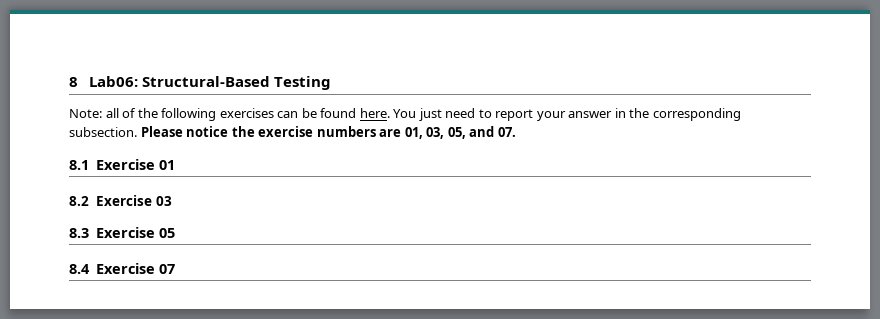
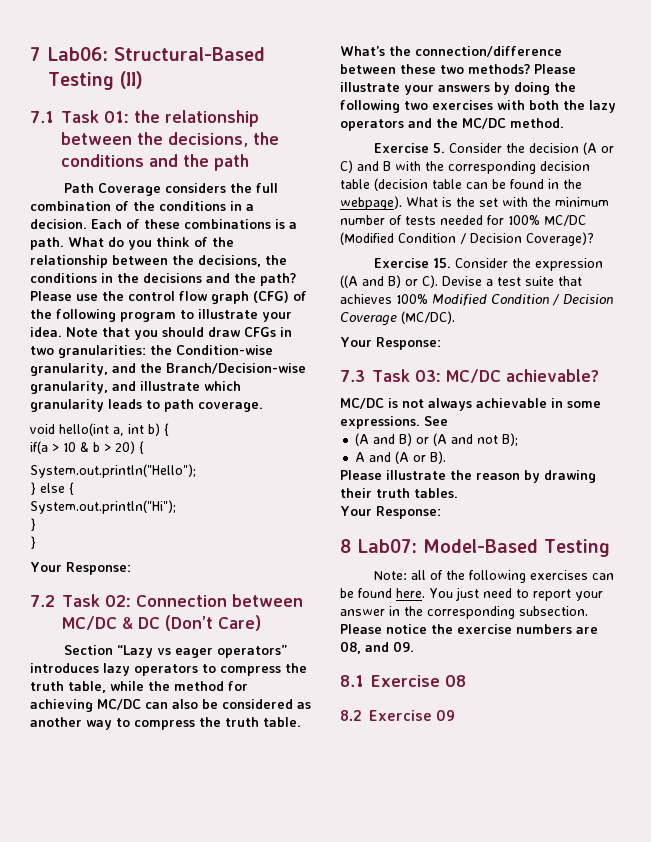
[69,77,78,87] 8 -> [30,47,40,61] 7
(332, 83) none -> [120,71,144,89] [30,110,259,127] [61,132,279,147] [61,154,249,171] [64,183,279,196] [30,201,254,211] [30,219,297,229] [30,237,234,250] [30,255,287,268] [30,273,296,286] [30,291,307,304] [30,309,292,322] [30,327,292,340] [30,345,273,358] [30,363,306,376] [30,381,241,394] [30,399,263,412] [30,423,169,436] [30,441,144,454] [30,464,196,478] [30,482,74,495] [30,500,176,514] [30,518,36,531] [30,536,36,549] [30,562,131,575] [30,594,303,607] [62,615,261,631] [64,645,288,658] [30,663,307,676] [30,681,248,693] [30,699,311,712] [30,717,301,730] [340,46,562,57] [340,64,576,74] [340,82,576,95] [340,100,616,113] [340,118,564,131] [374,142,615,155] [340,160,590,174] [340,178,582,191] [340,196,609,210] [340,215,586,226] [340,232,594,246] [374,258,604,271] [340,275,582,288] [340,294,613,306] [340,311,455,326] [340,337,441,350] [340,369,599,383] [340,398,601,411] [340,416,448,429] [355,433,519,446] [355,451,447,464] [340,470,596,483] [340,488,458,498] [340,506,441,519] [340,539,611,557] (II) // 7.1 Task 01: the relationship between the decisions, the conditions and the path // Path Coverage considers the full combination of the conditions in a decision. Each of these combinations is a path. What do you think of the relationship between the decisions, the conditions in the decisions and the path? Please use the control flow graph (CFG) of the following program to illustrate your idea. Note that you should draw CFGs in two granularities: the Condition-wise granularity, and the Branch/Decision-wise granularity, and illustrate which granularity leads to path coverage. // void hello(int a, int b) { // if(a > 10 & b > 20) { // System.out.println("Hello"); // } else { // System.out.println("Hi"); // } // } // Your Response: // 7.2 Task 02: Connection between MC/DC & DC (Don’t Care) // Section “Lazy vs eager operators” introduces lazy operators to compress the truth table, while the method for achieving MC/DC can also be considered as another way to compress the truth table. What’s the connection/difference between these two methods? Please illustrate your answers by doing the following two exercises with both the lazy operators and the MC/DC method. // Exercise 5. Consider the decision (A or C) and B with the corresponding decision table (decision table can be found in the webpage). What is the set with the minimum number of tests needed for 100% MC/DC (Modified Condition / Decision Coverage)? // Exercise 15. Consider the expression ((A and B) or C). Devise a test suite that achieves 100% Modified Condition / Decision Coverage (MC/DC). // Your Response: // 7.3 Task 03: MC/DC achievable? // MC/DC is not always achievable in some expressions. See // (A and B) or (A and not B); // A and (A or B). // Please illustrate the reason by drawing their truth tables. // Your Response: // 8 Lab07: Model-Based Testing
[404,126,516,139] 01, 03, 05, and 07. -> [340,641,414,654] 08, and 09.
[158,160,175,170] 01 -> [445,675,466,687] 08
[155,196,172,206] [69,227,175,238] [69,263,175,274] 03 // 8.3 Exercise 05 // 8.4 Exercise 07 -> [436,710,456,721] 09

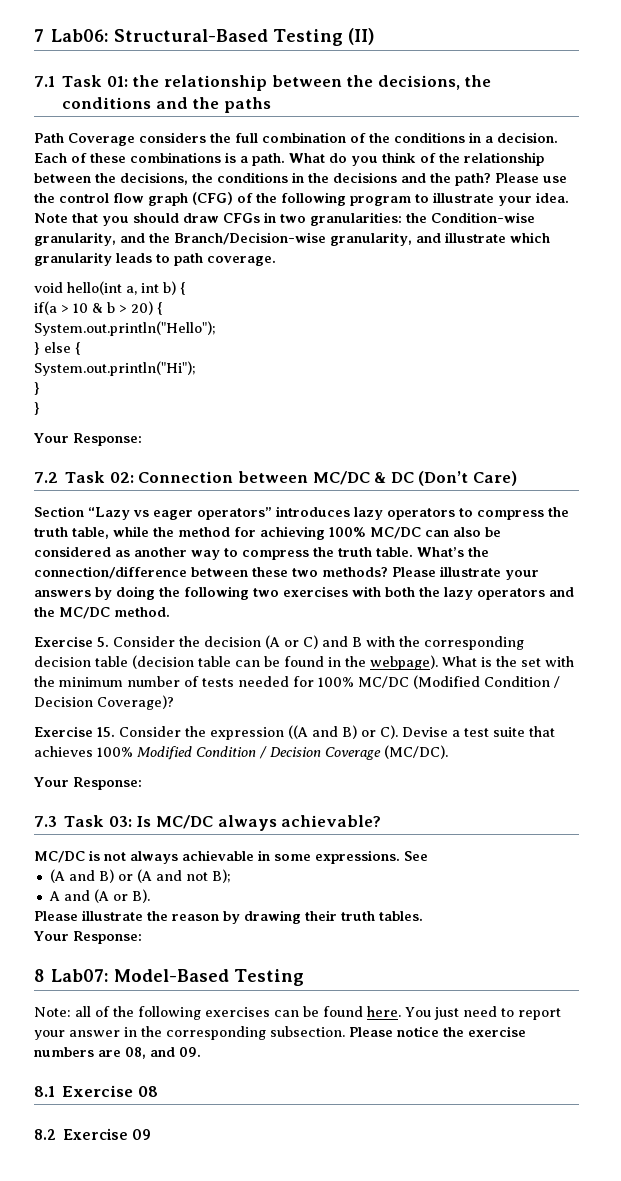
[214,154,249,171] path -> [224,97,272,113] paths
(93, 705) none -> [329,527,366,537] 100%
[445,369,501,383] MC/DC -> [136,815,277,831] Is MC/DC always

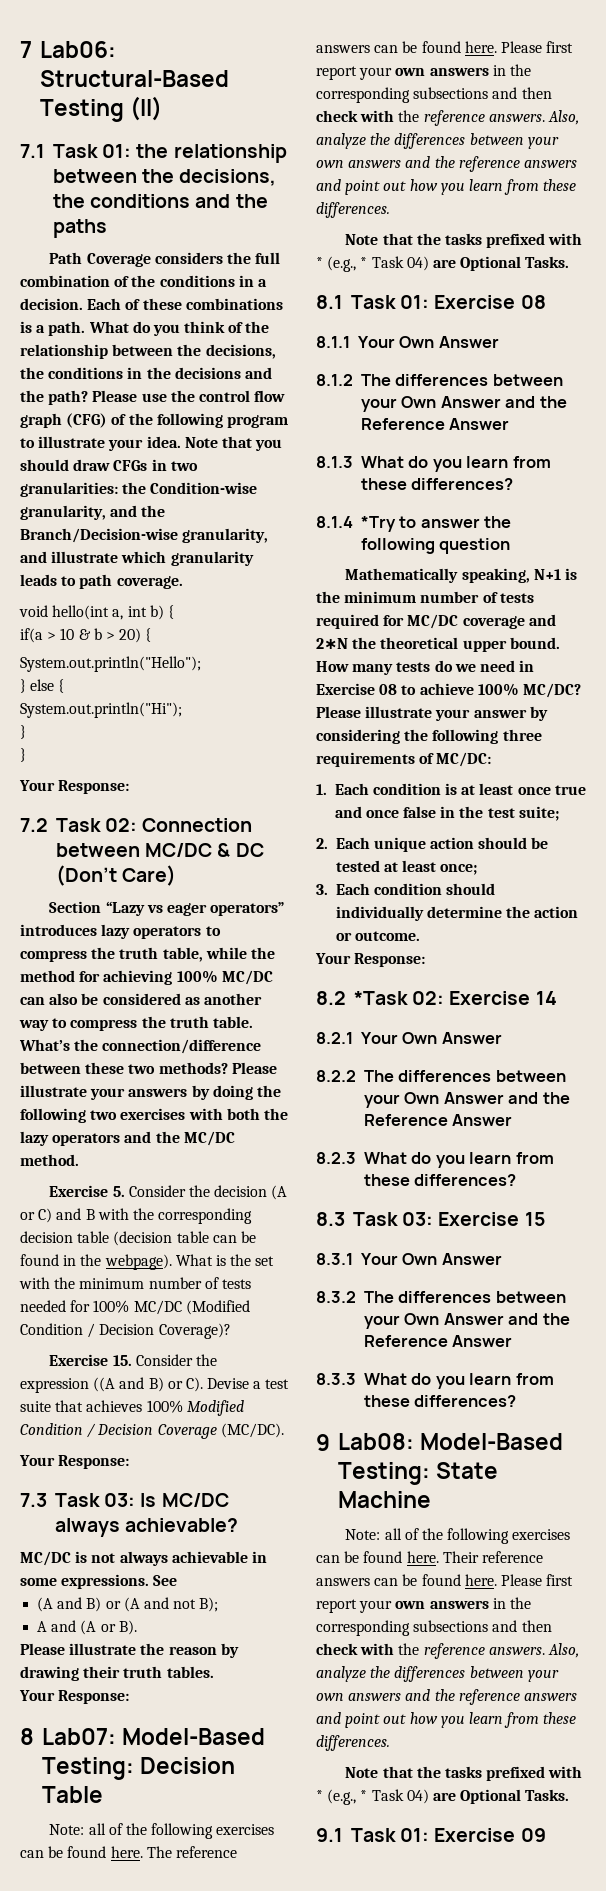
[234,969,305,986] Testing -> [41,1757,235,1780] [41,1786,103,1803] Testing: Decision Table
[405,1006,561,1020] [34,1026,526,1040] [34,1047,201,1059] You just need to report your answer in the corresponding subsection. Please notice the exercise numbers are 08, and 09. -> [146,1846,237,1858] [316,41,574,53] [316,64,531,80] [316,87,552,103] [316,110,579,126] [316,133,559,149] [316,156,577,172] [316,179,577,195] [316,202,390,218] [345,233,583,248] [316,256,570,272] The reference answers can be found here. Please first report your own answers in the corresponding subsections and then check with the reference answers. Also, analyze the differences between your own answers and the reference answers and point out how you learn from these differences. // Note that the tasks prefixed with * (e.g., * Task 04) are Optional Tasks.
(55, 1091) none -> [350,295,430,309] Task 01:
[34,1129,56,1140] 8.2 -> [316,336,499,348] [316,374,563,386] [360,396,567,412] [360,418,510,430] [316,456,551,472] [360,478,514,490] [316,516,512,532] [360,538,511,554] [345,568,577,583] [316,591,534,603] [316,614,556,629] [316,637,560,652] [316,660,535,675] [316,683,581,698] [316,706,548,721] [316,729,542,744] [316,752,492,767] [316,783,586,795] [334,806,559,821] [316,837,549,852] [335,860,478,875] [316,883,496,895] [335,906,579,921] [335,931,420,941] [315,953,426,967] [316,991,557,1005] [316,1032,502,1044] [316,1070,566,1082] [363,1092,570,1108] [363,1114,513,1126] [316,1152,554,1168] [363,1174,517,1186] [316,1212,545,1226] [316,1253,502,1265] [316,1291,566,1303] [363,1313,570,1329] [363,1335,513,1347] [316,1373,554,1389] [363,1395,517,1407] [316,1433,563,1451] [337,1462,498,1485] [337,1491,431,1508] [345,1528,571,1544] [316,1551,543,1563] [316,1574,574,1586] [316,1597,531,1613] [316,1620,552,1636] [316,1643,579,1659] [316,1666,559,1682] [316,1689,577,1705] [316,1712,577,1728] [316,1735,390,1751] [345,1766,583,1781] [316,1789,570,1805] [316,1828,430,1842] 8.1.1 Your Own Answer // 8.1.2 The differences between your Own Answer and the Reference Answer // 8.1.3 What do you learn from these differences? // 8.1.4 *Try to answer the following question // Mathematically speaking, N+1 is the minimum number of tests required for MC/DC coverage and 2∗N the theoretical upper bound. How many tests do we need in Exercise 08 to achieve 100% MC/DC? Please illustrate your answer by considering the following three requirements of MC/DC: // 1. Each condition is at least once true and once false in the test suite; // 2. Each unique action should be tested at least once; // 3. Each condition should individually determine the action or outcome. // Your Response: // 8.2 *Task 02: Exercise 14 // 8.2.1 Your Own Answer // 8.2.2 The differences between your Own Answer and the Reference Answer // 8.2.3 What do you learn from these differences? // 8.3 Task 03: Exercise 15 // 8.3.1 Your Own Answer // 8.3.2 The differences between your Own Answer and the Reference Answer // 8.3.3 What do you learn from these differences? // 9 Lab08: Model-Based Testing: State Machine // Note: all of the following exercises can be found here. Their reference answers can be found here. Please first report your own answers in the corresponding subsections and then check with the reference answers. Also, analyze the differences between your own answers and the reference answers and point out how you learn from these differences. // Note that the tasks prefixed with * (e.g., * Task 04) are Optional Tasks. // 9.1 Task 01:

